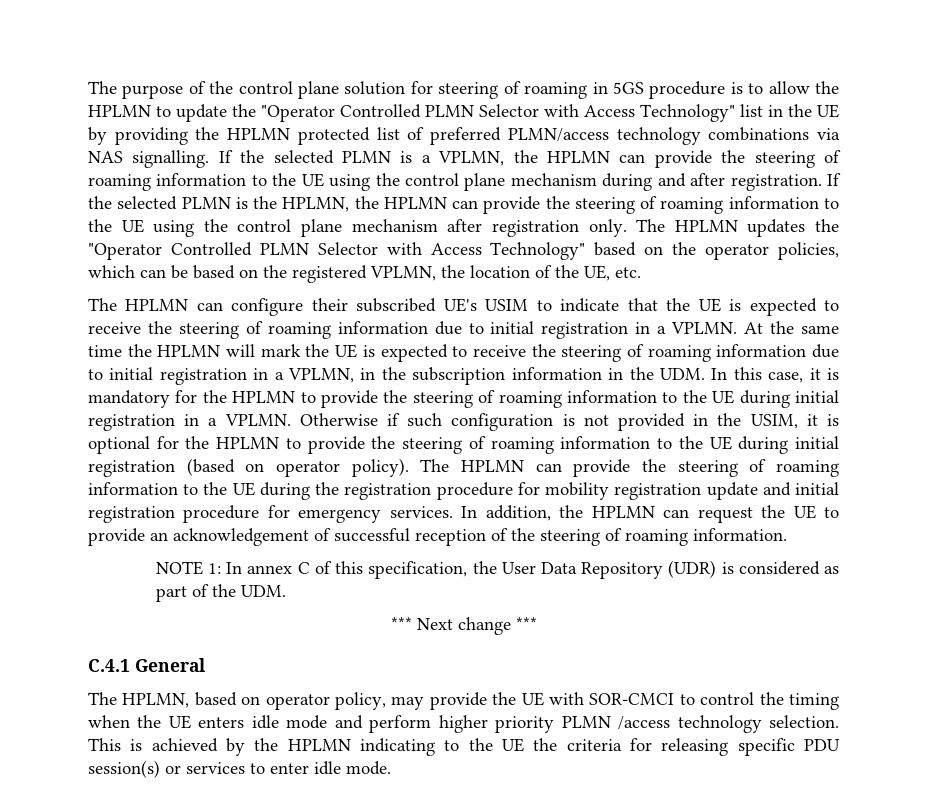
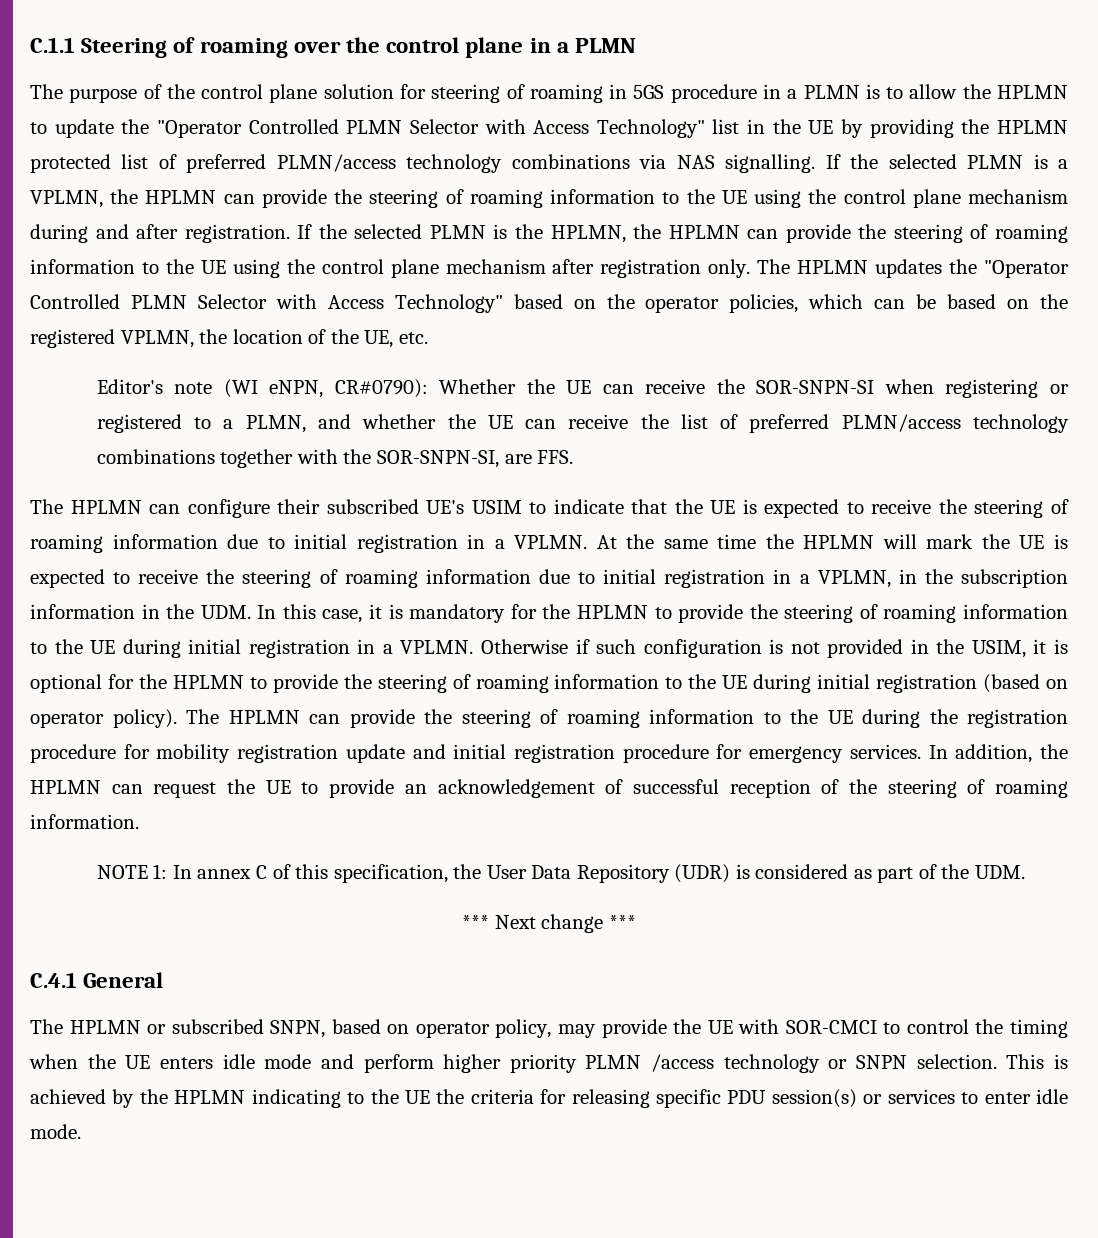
(88, 87) none -> [30,37,637,58] C.1.1 Steering of roaming over the control plane in a PLMN //
(726, 90) none -> [763,84,860,99] in a PLMN
(641, 272) none -> [96,379,1069,398] [96,414,1069,433] [96,449,574,468] // Editor's note (WI eNPN, CR#0790): Whether the UE can receive the SOR-SNPN-SI when registering or registered to a PLMN, and whether the UE can receive the list of preferred PLMN/access technology combinations together with the SOR-SNPN-SI, are FFS.
[122,693,190,708] HPLMN, -> [69,1019,326,1038] HPLMN or subscribed SNPN,
(762, 724) none -> [828,1055,908,1069] or SNPN

